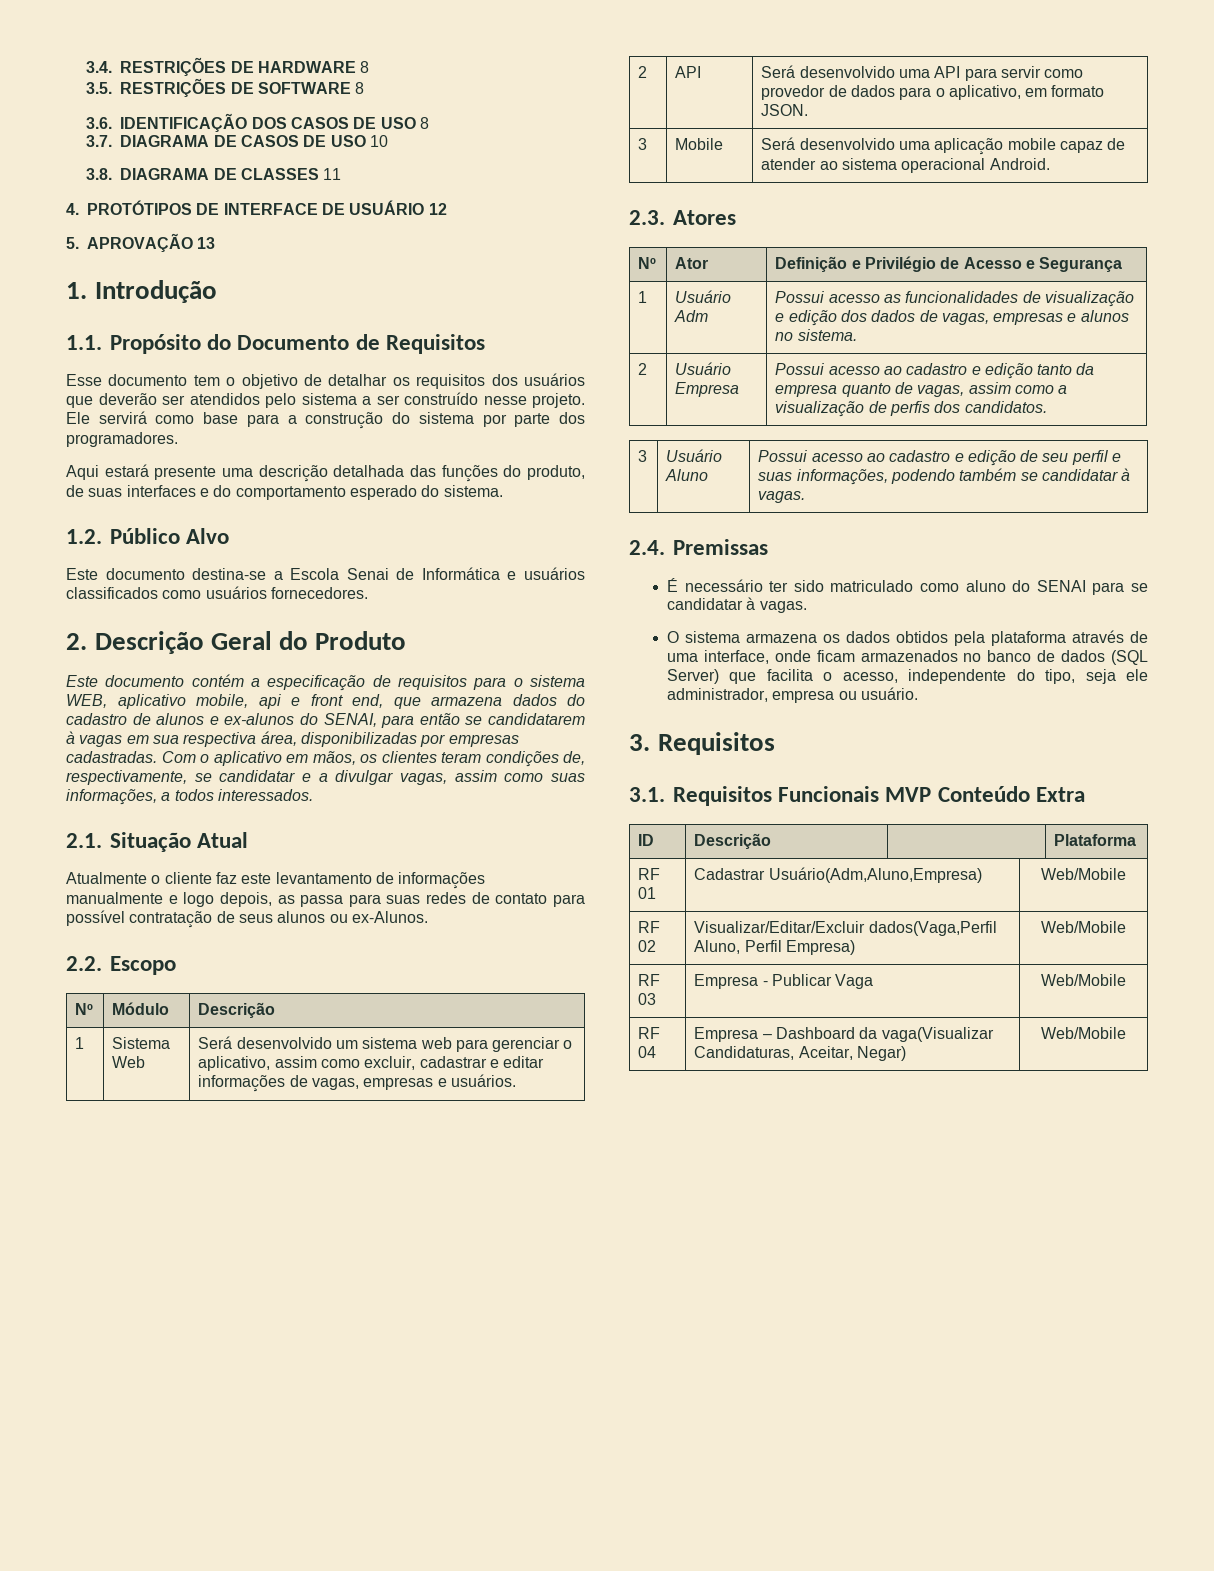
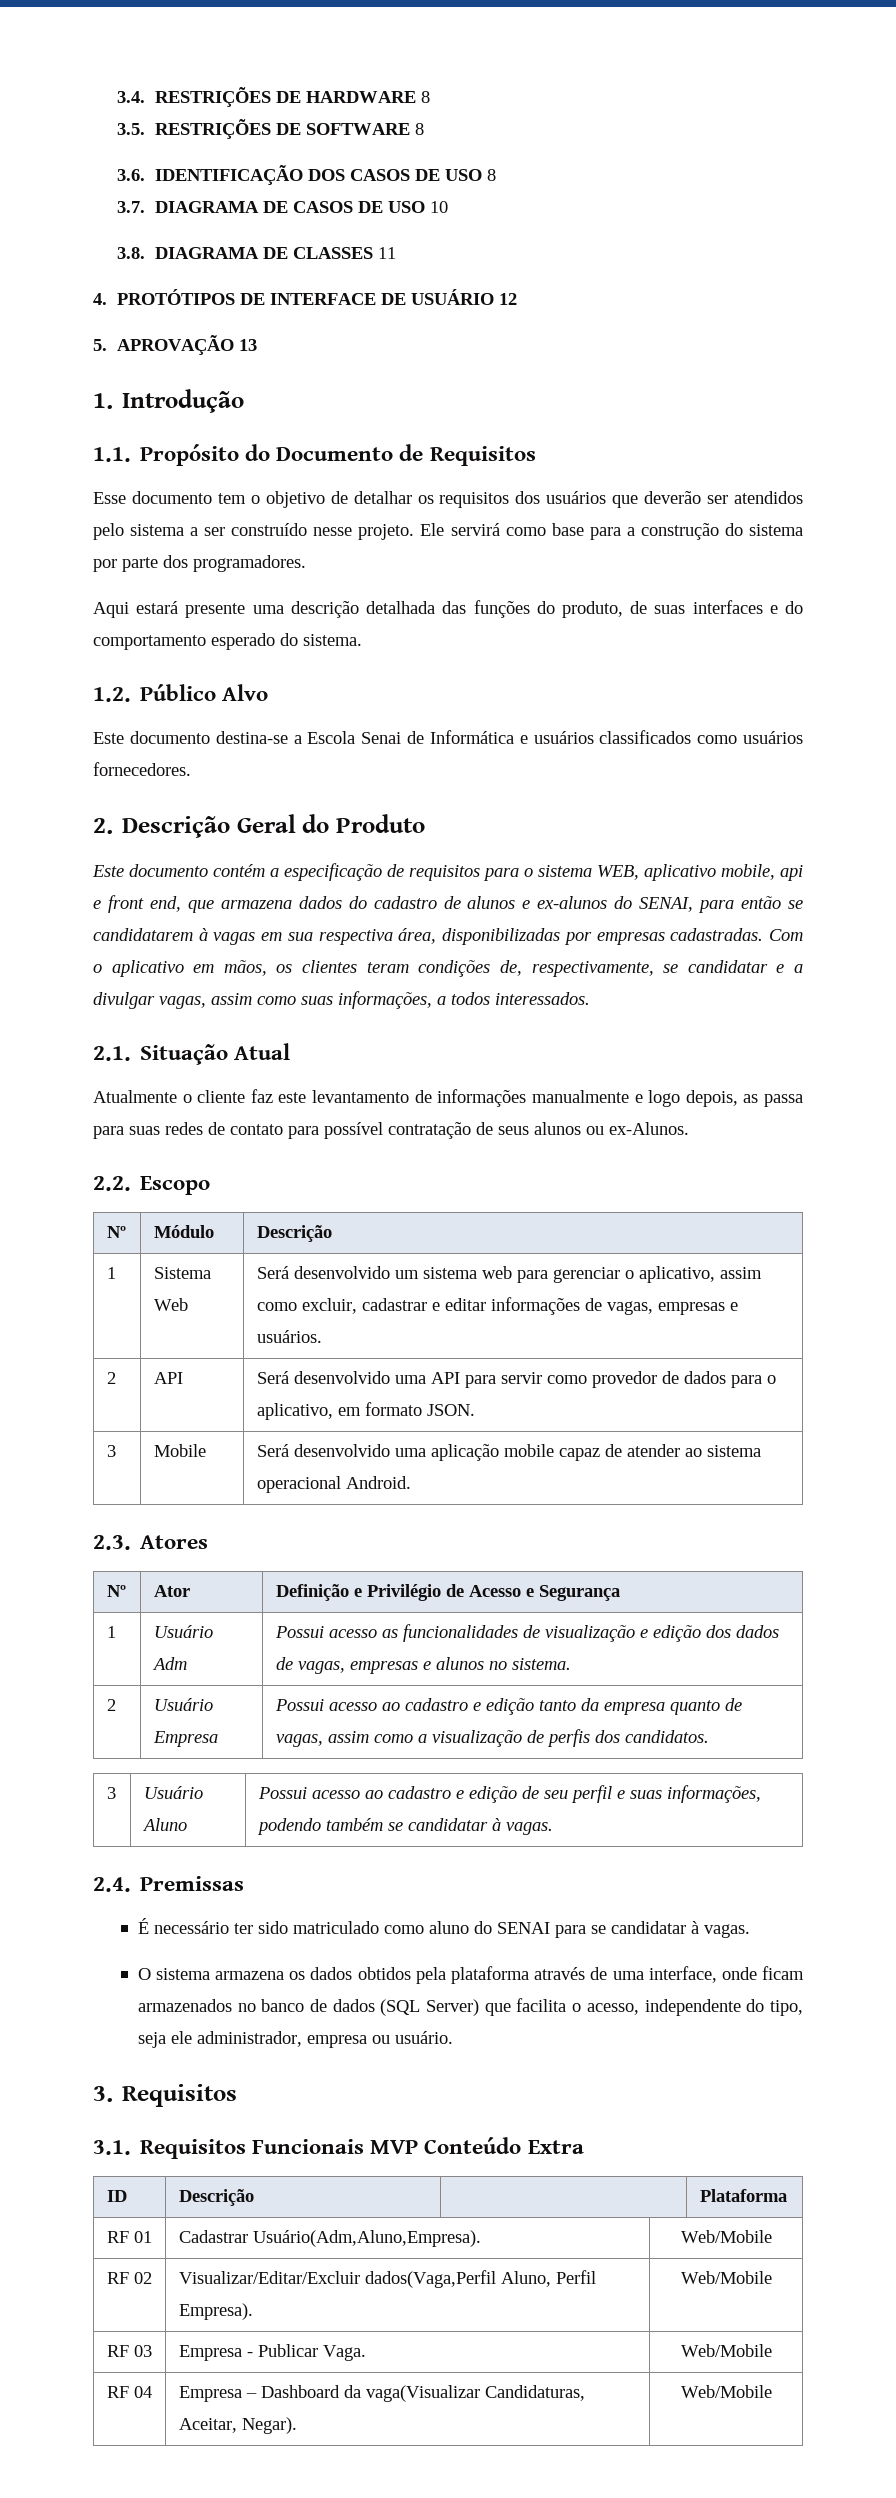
[768,867,982,883] Usuário(Adm,Aluno,Empresa) -> [252,2230,481,2247] Usuário(Adm,Aluno,Empresa).
[785,940,855,955] Empresa) -> [178,2303,253,2320] Empresa).
[835,974,874,989] Vaga -> [322,2345,366,2361] Vaga.
[856,1046,906,1061] Negar) -> [241,2417,297,2434] Negar).

